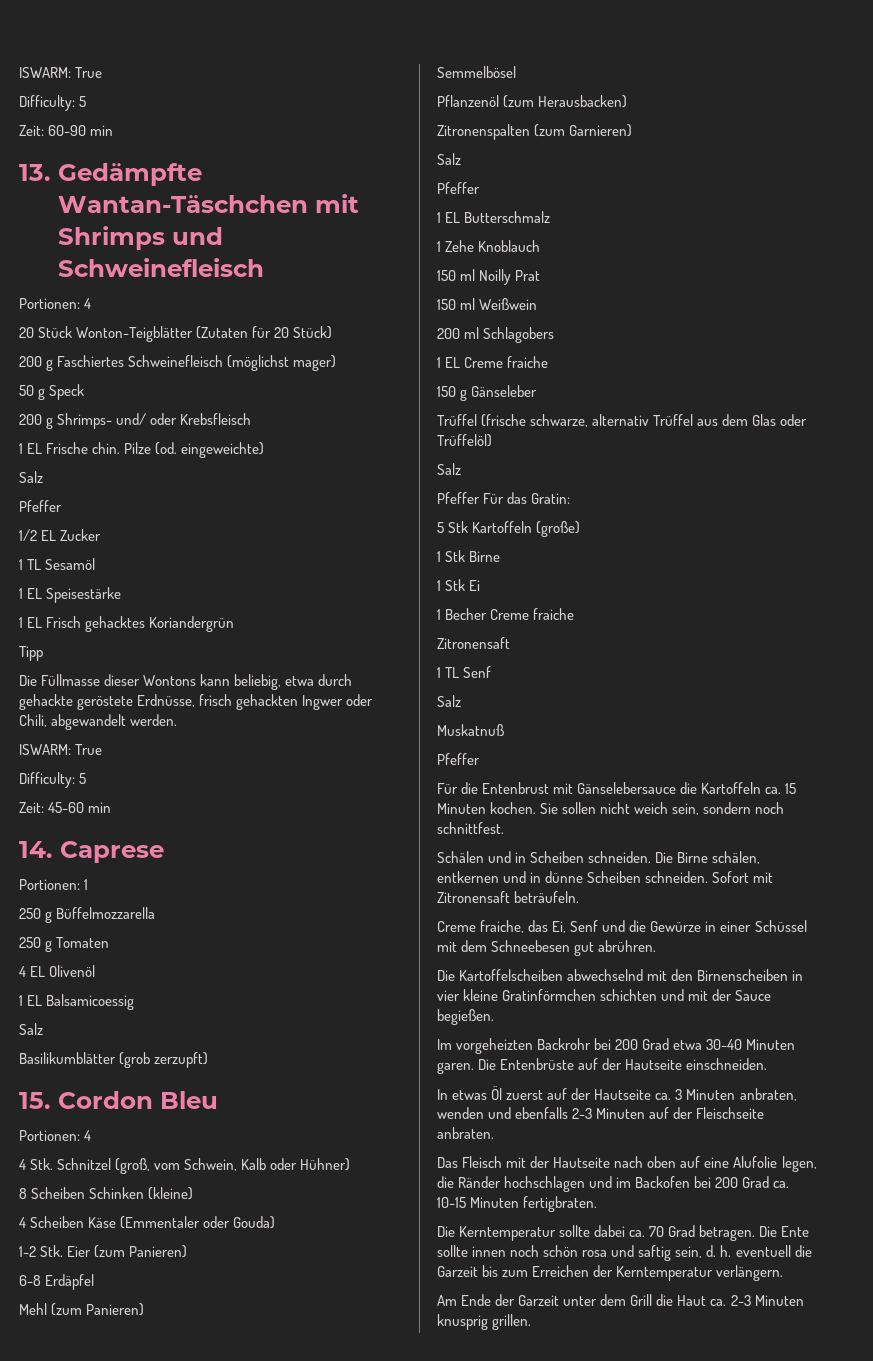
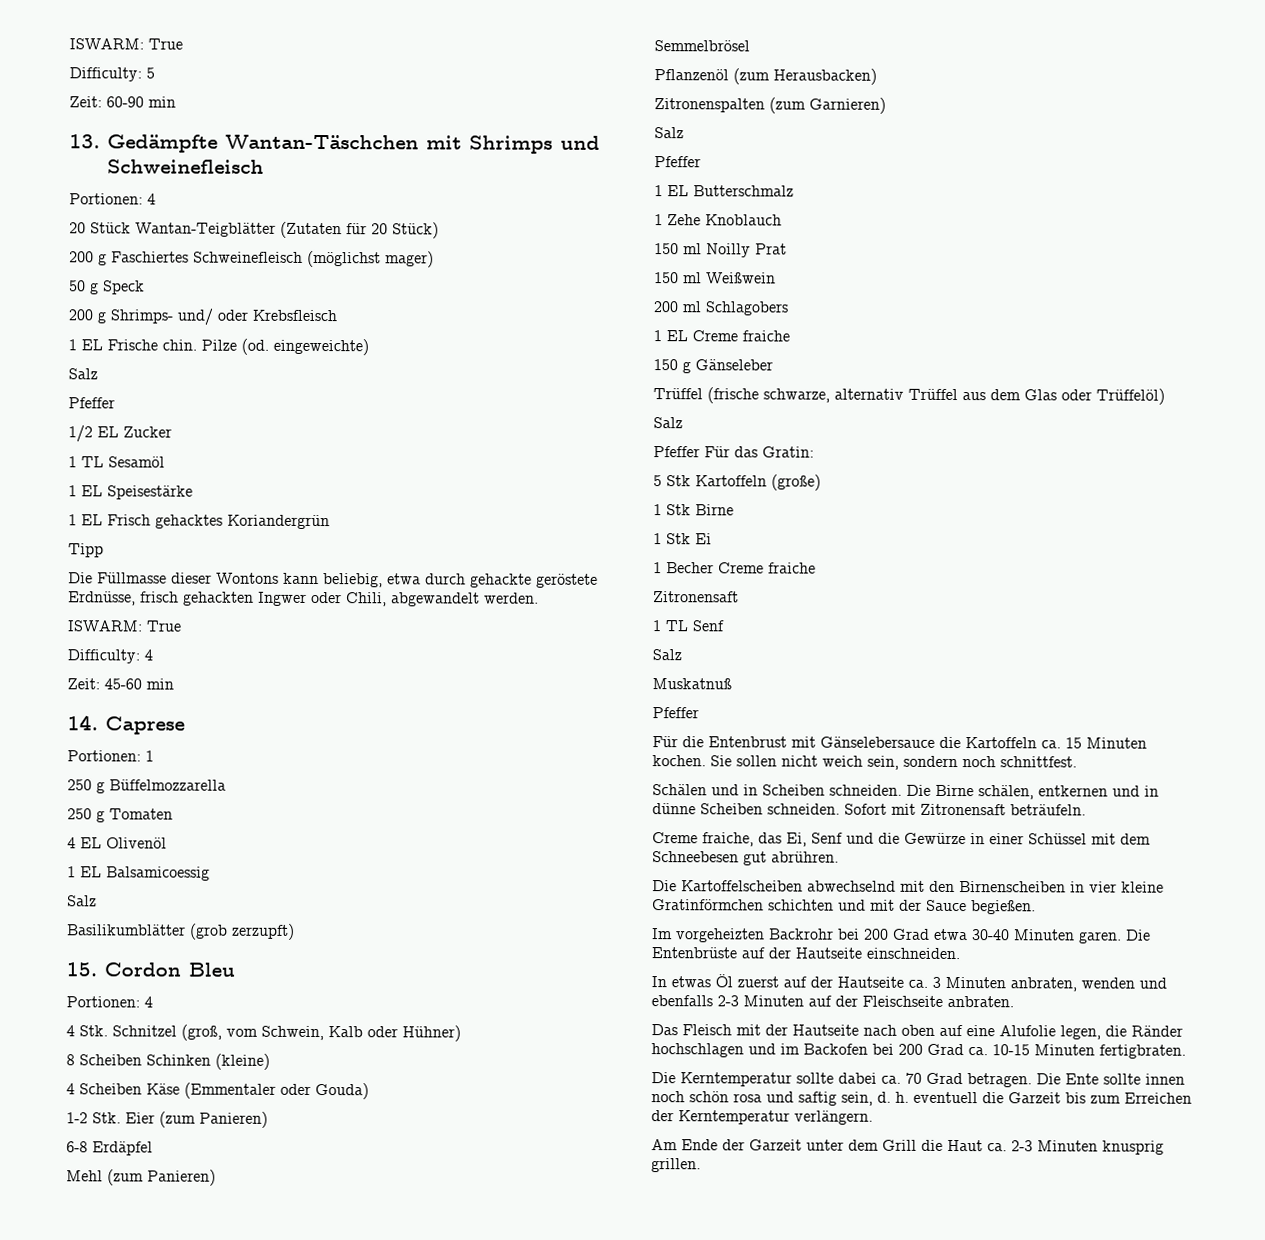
[76,326,194,342] Wonton-Teigblätter -> [135,222,276,237] Wantan-Teigblätter
[79,773,87,784] 5 -> [144,649,153,661] 4
[437,66,516,78] Semmelbösel -> [654,40,750,52] Semmelbrösel

